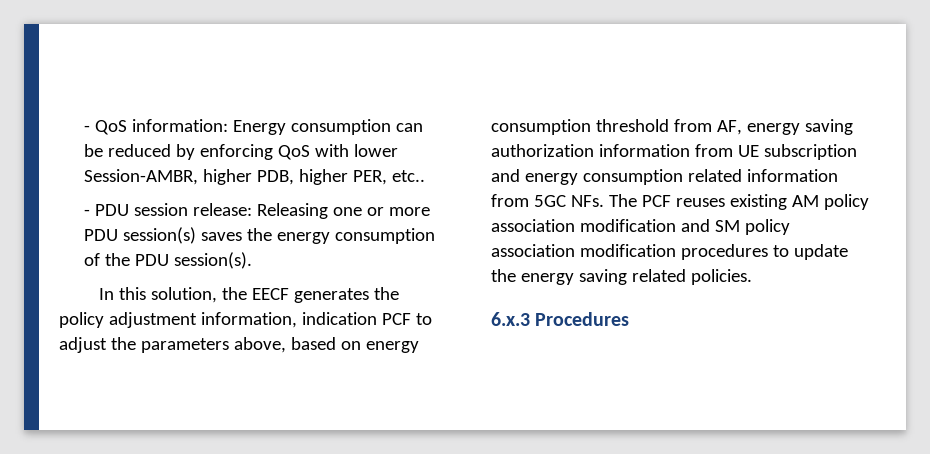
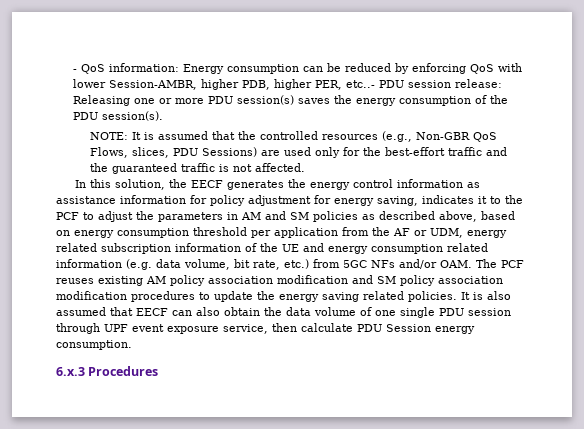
[392,170,426,182] [84,209,91,216] etc.. // - -> [346,80,376,88] etc..-
(253, 260) none -> [90,131,498,142] [90,147,508,158] [90,163,306,174] // NOTE: It is assumed that the controlled resources (e.g., Non-GBR QoS Flows, slices, PDU Sessions) are used only for the best-effort traffic and the guaranteed traffic is not affected.
[59,312,377,328] policy adjustment information, indication -> [309,179,480,190] [56,195,523,206] energy control information as assistance information for policy adjustment for energy saving, indicates it to the
(229, 345) none -> [227,211,435,222] in AM and SM policies as described
[673,119,853,135] [491,144,857,160] from AF, energy saving authorization information from UE subscription -> [251,227,507,238] [56,243,299,254] per application from the AF or UDM, energy related subscription information of the UE
[491,194,604,207] from 5GC NFs. -> [126,259,472,270] (e.g. data volume, bit rate, etc.) from 5GC NFs and/or OAM.
(752, 277) none -> [461,291,511,300] [56,307,511,318] [56,323,475,334] [56,340,132,350] It is also assumed that EECF can also obtain the data volume of one single PDU session through UPF event exposure service, then calculate PDU Session energy consumption.

